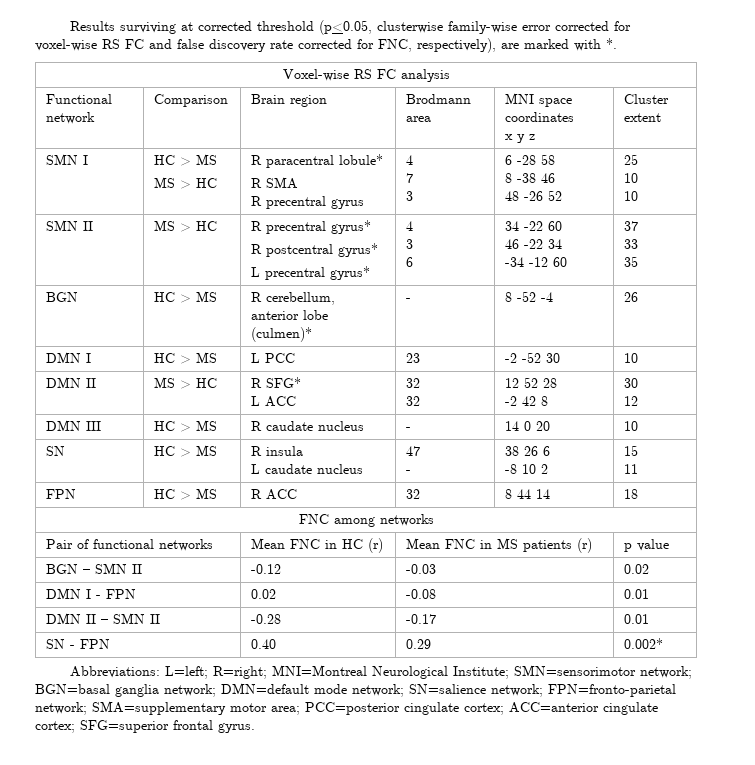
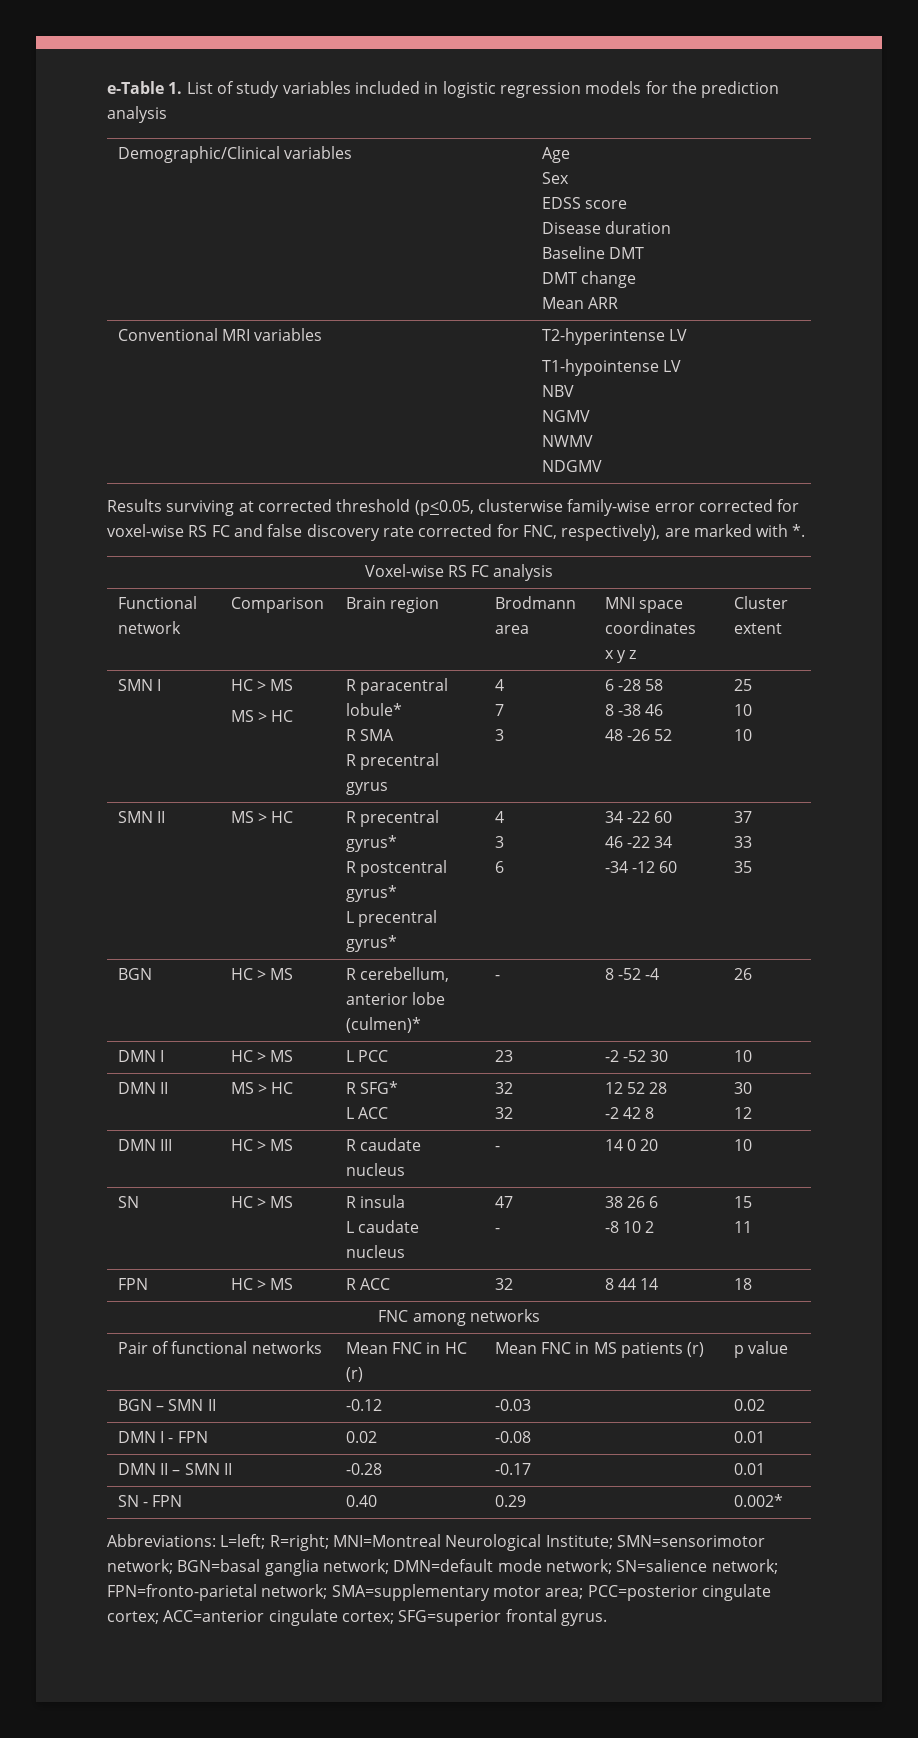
(70, 26) none -> [107,81,780,98] [107,106,167,123] [117,146,352,163] [541,147,570,163] [541,172,569,184] [541,197,627,209] [541,221,671,234] [541,246,644,259] [541,271,636,288] [541,297,618,309] [117,328,323,341] [541,328,687,345] [541,359,681,376] [541,385,574,397] [541,410,590,422] [541,435,593,447] [541,460,602,472] e-Table 1. List of study variables included in logistic regression models for the prediction analysis // Demographic/Clinical variables | Age // Sex // EDSS score // Disease duration // Baseline DMT // DMT change // Mean ARR // Conventional MRI variables | T2-hyperintense LV // T1-hypointense LV // NBV // NGMV // NWMV // NDGMV //

